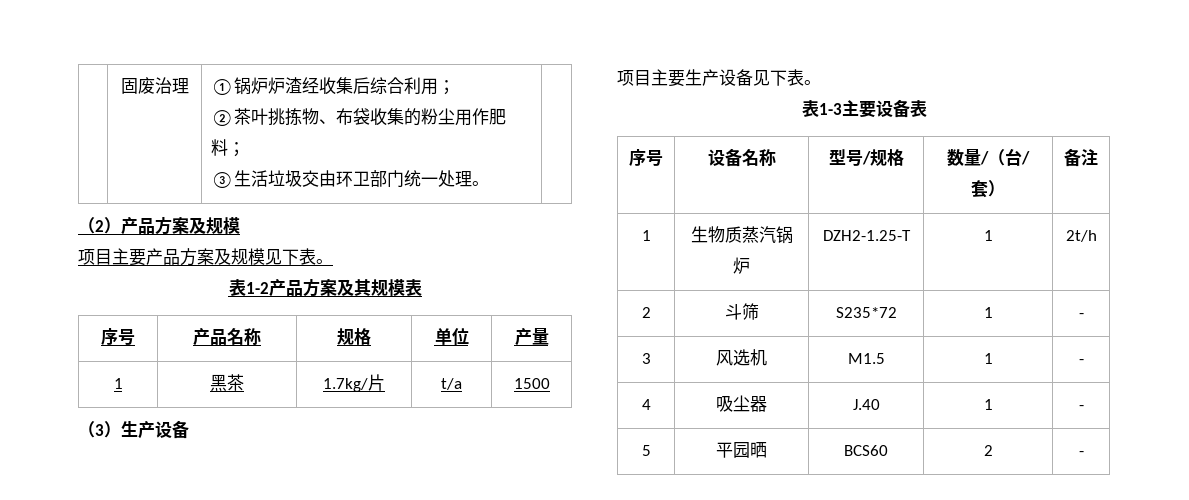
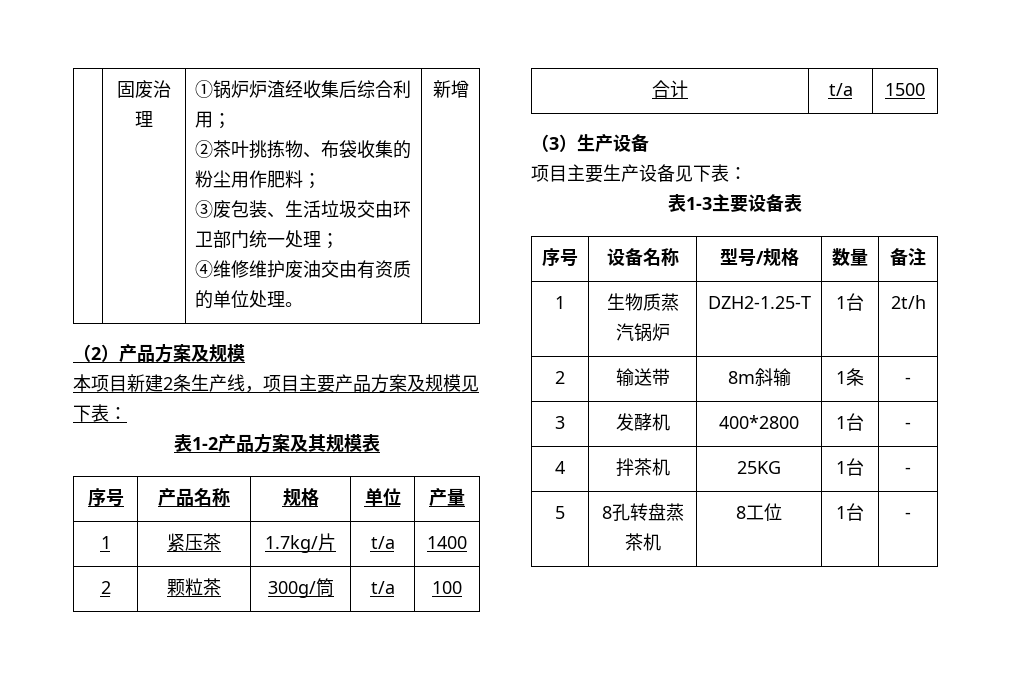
(235, 180) none -> [213,200,286,218] 废包装、
(473, 179) none -> [321,233,340,249] [195,260,412,279] [195,290,286,309] ； // ④维修维护废油交由有资质的单位处理
(490, 183) none -> [432,80,469,98] 新增
(240, 225) none -> [73,374,263,393] 本项目新建2条生产线，
[316,259,333,264] 。 -> [109,407,127,420] ：
[210,374,227,391] 黑 -> [167,533,203,551] 紧压
(462, 384) none -> [427,536,467,549] [100,581,111,594] [167,578,221,596] [267,578,334,598] [370,581,395,594] [432,581,462,594] [652,80,688,98] [828,83,853,96] | 1400 // 2 | 颗粒茶 | 300g/筒 | t/a | 100 // 合计 | t/a
[804,80,821,85] 。 -> [729,167,747,180] ：
[980,148,1030,166] [971,180,1005,198] /（台/套） -> (868, 257) none
(993, 235) none -> [846,293,864,311] 台
[724,303,759,320] [835,307,897,318] [983,307,993,318] 斗筛 | S235*72 | 1 -> [615,368,670,387] [727,368,791,387] [836,368,864,386] 输送带 | 8m斜输 | 1条
[716,349,767,366] [847,353,885,364] [983,353,993,364] 风选机 | M1.5 | 1 -> [615,413,670,431] [719,415,799,429] [836,413,864,431] 发酵机 | 400*2800 | 1台
[716,395,767,412] [852,399,880,410] [983,399,993,410] 吸尘器 | J.40 | 1 -> [615,458,670,476] [737,461,781,474] [836,458,864,476] 拌茶机 | 25KG | 1台
[716,442,767,458] [844,445,888,456] [983,445,993,456] 平园晒 | BCS60 | 2 -> [601,503,684,521] [624,533,661,551] [736,503,782,521] [836,503,864,521] 8孔转盘蒸茶机 | 8工位 | 1台

